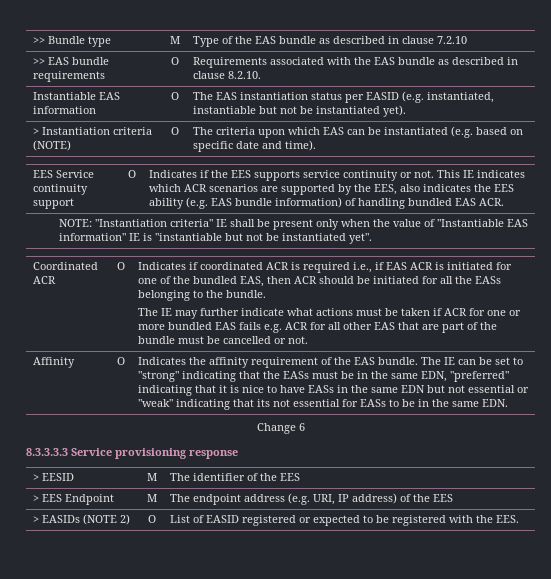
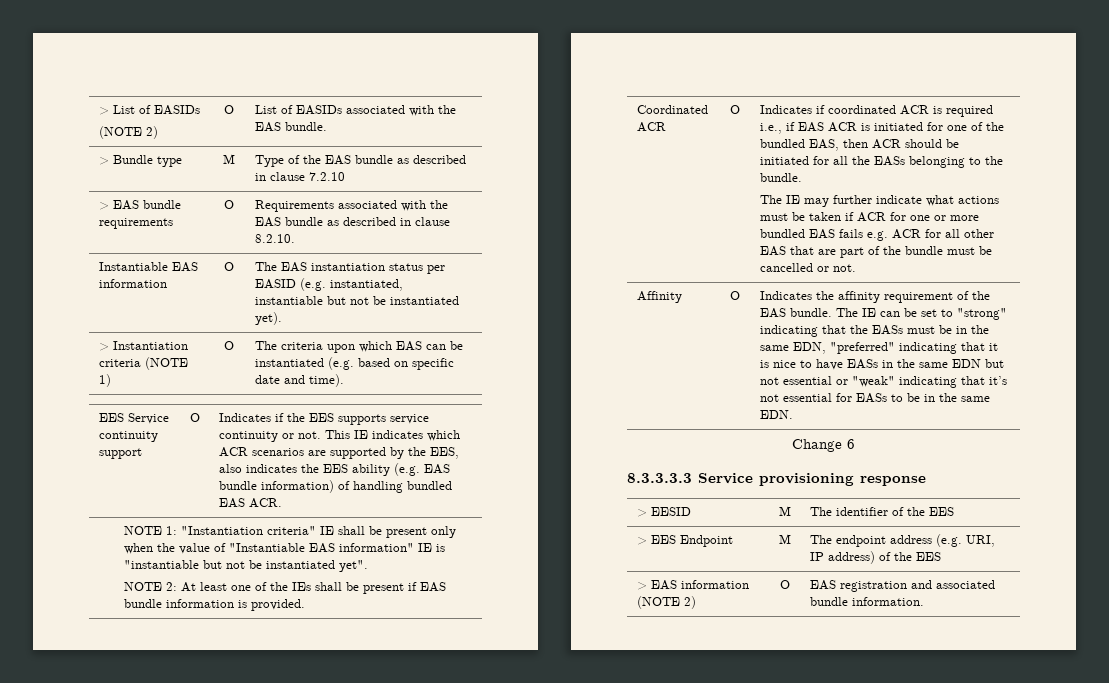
[32,37,45,44] >> -> [98,105,200,115] [98,126,158,139] [224,105,234,114] [254,105,456,116] [254,122,327,132] [98,157,109,165] > List of EASIDs // (NOTE 2) | O | List of EASIDs associated with the EAS bundle. // >
[32,58,45,65] >> -> [98,202,109,210] >
[32,140,71,151] (NOTE) -> [144,357,188,370] [98,374,111,387] (NOTE 1)
[58,219,92,227] NOTE: -> [124,526,178,535] NOTE 1:
(372, 238) none -> [124,582,447,594] [124,599,306,611] // NOTE 2: At least one of the IEs shall be present if EAS bundle information is provided.
[256,399,270,407] its -> [988,376,1007,385] it’s
[41,514,130,525] [147,515,156,523] [169,515,519,526] EASIDs (NOTE 2) | O | List of EASID registered or expected to be registered with the EES. -> [650,580,749,590] [636,596,696,609] [779,580,790,589] [809,580,995,592] [809,597,924,606] EAS information (NOTE 2) | O | EAS registration and associated bundle information.

